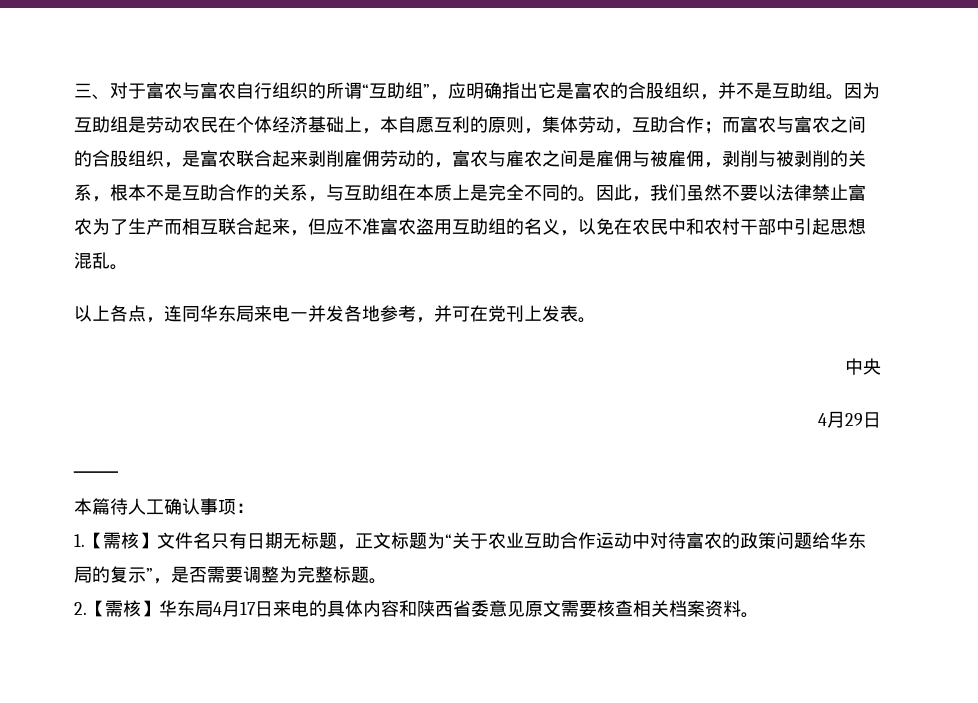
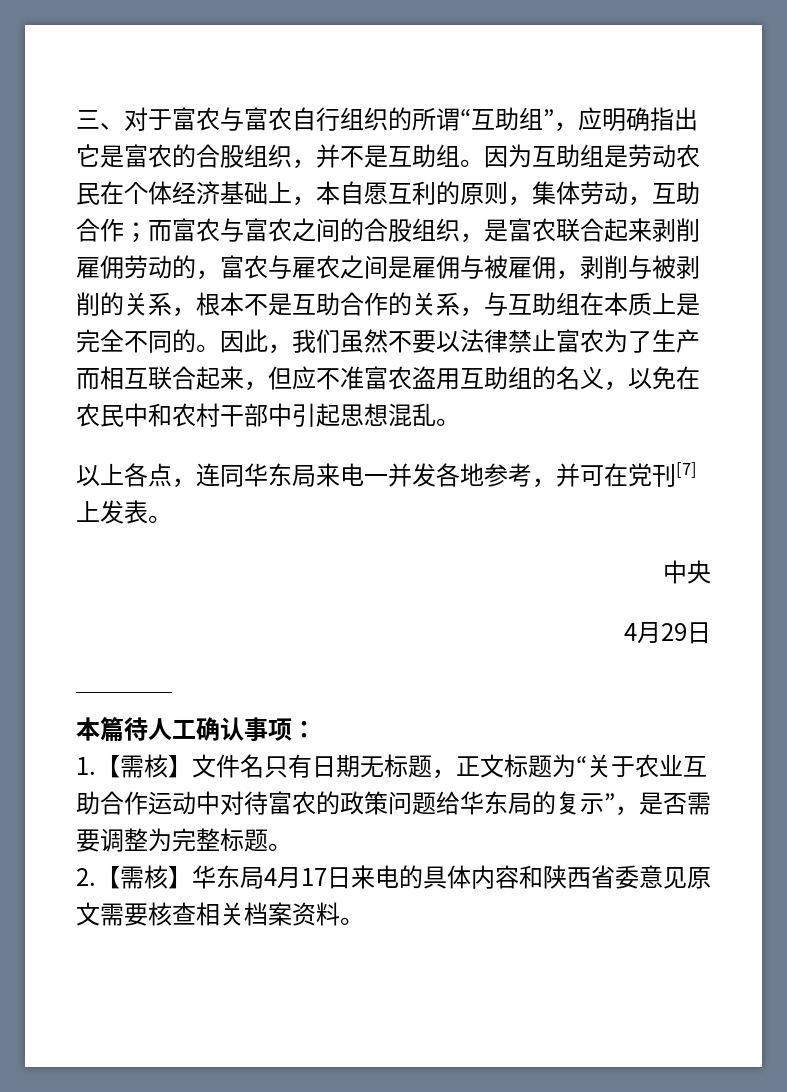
(524, 313) none -> [676,462,697,478] [7]

